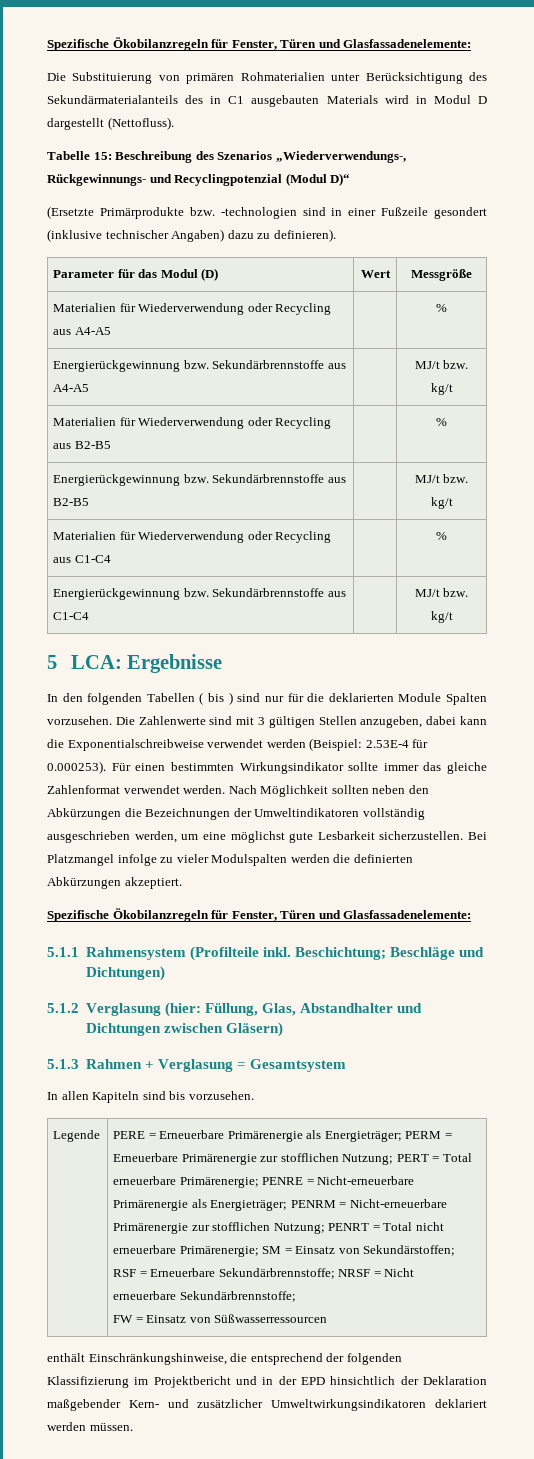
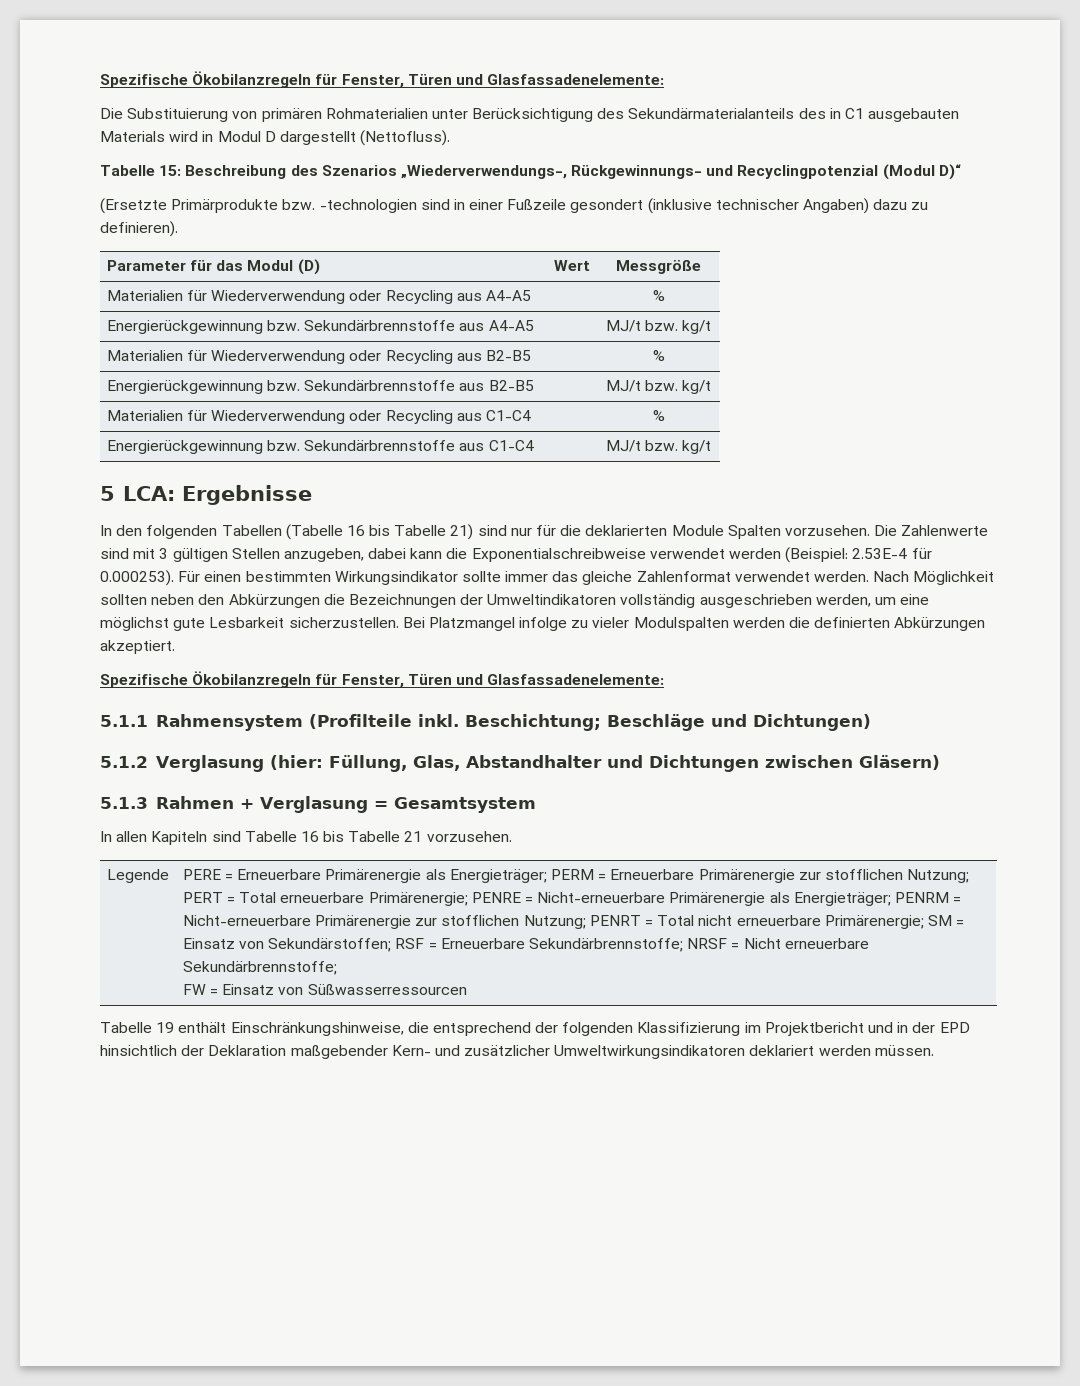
[199,692,233,705] ( bis ) -> [285,524,474,540] (Tabelle 16 bis Tabelle 21)
[169,1091,186,1100] bis -> [244,831,423,842] Tabelle 16 bis Tabelle 21
(328, 1318) none -> [100,1022,175,1033] Tabelle 19

